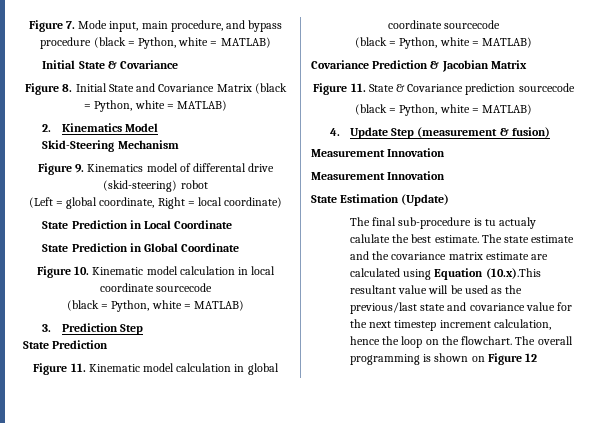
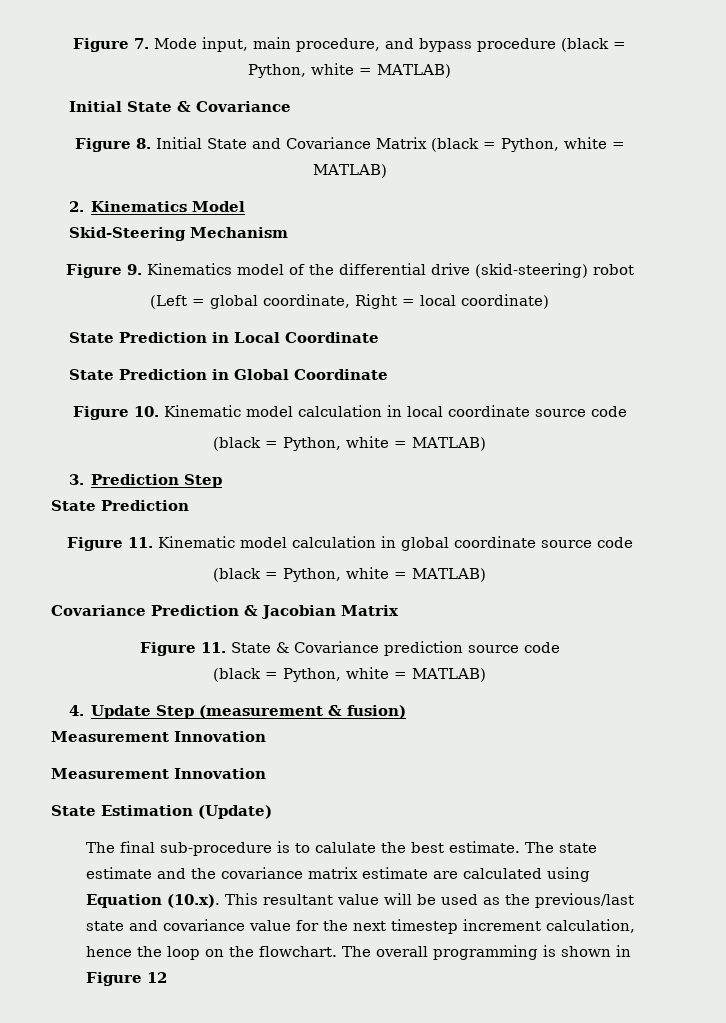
[192,163,246,172] differental -> [308,263,426,275] the differential
[156,283,213,292] sourcecode -> [534,406,627,417] source code
[444,20,501,29] sourcecode -> [540,537,633,548] source code
[518,83,575,92] sourcecode -> [467,642,560,653] source code
[484,217,537,229] tu actualy -> [295,843,311,853] to
[485,268,541,279] (10.x).This -> [167,893,259,908] (10.x). This
[471,356,485,362] on -> [616,945,632,957] in

